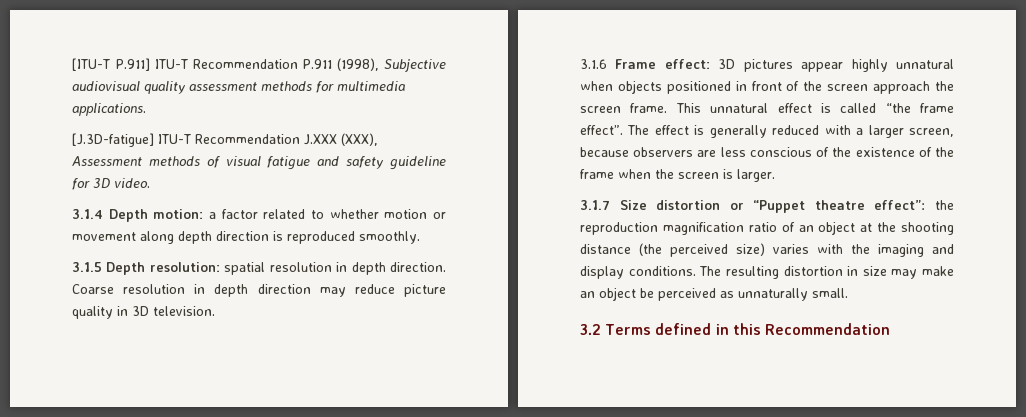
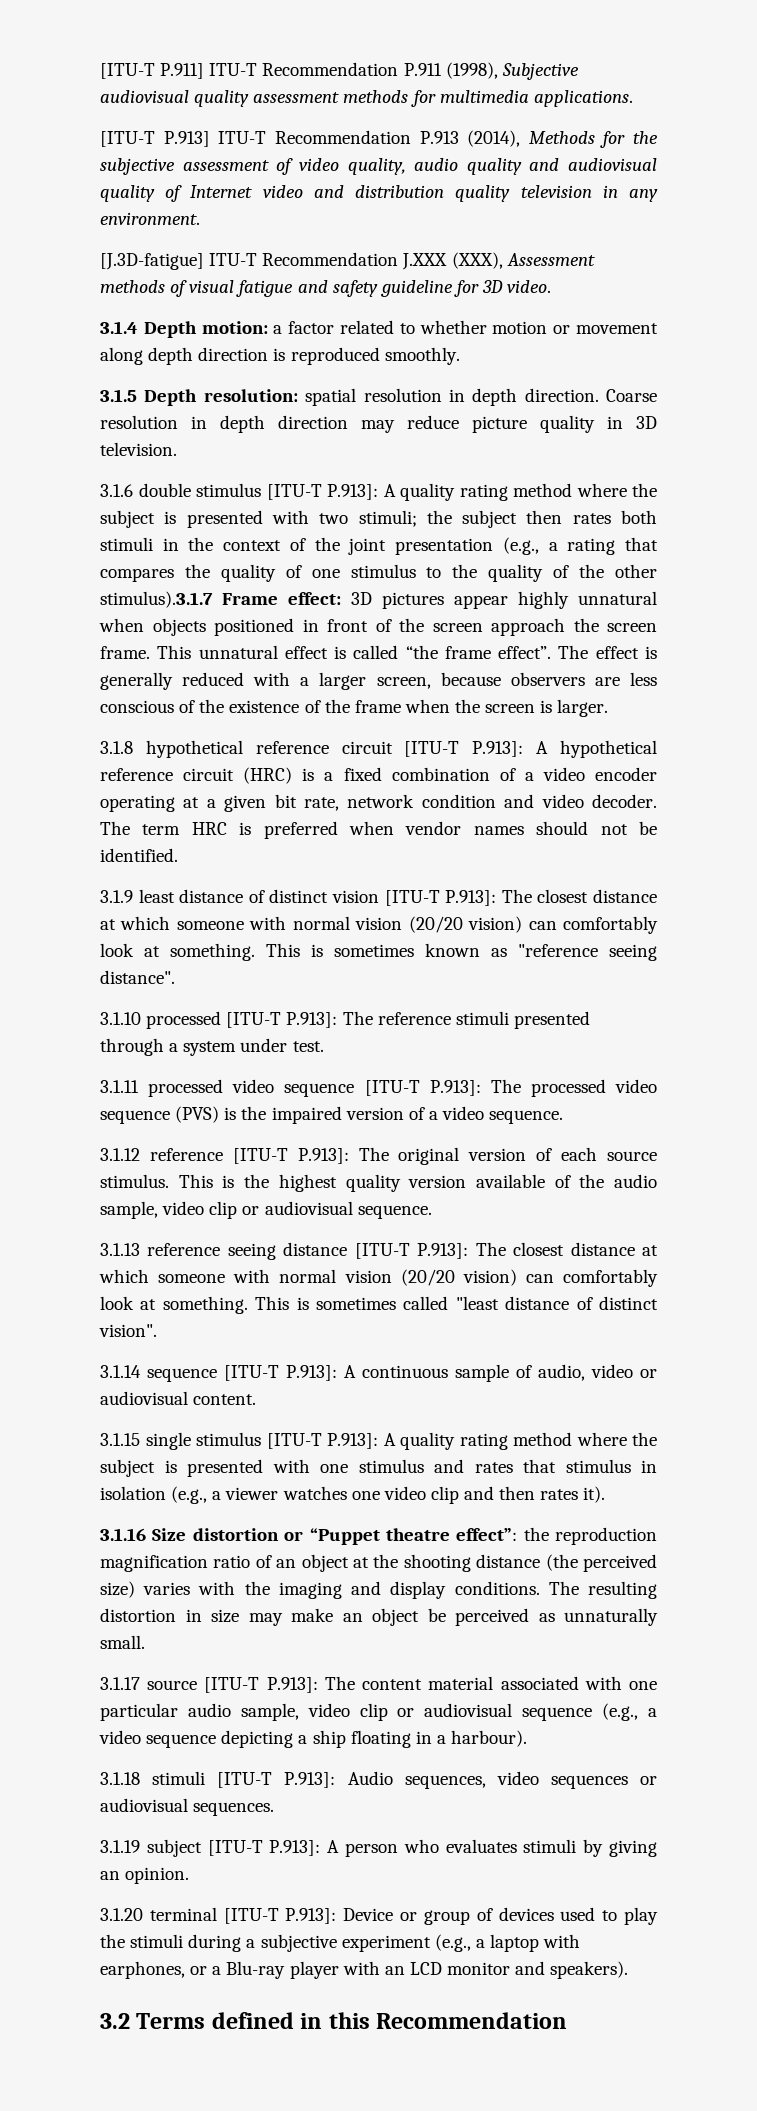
(146, 109) none -> [100,130,658,148] [100,158,657,175] [100,185,658,202] [100,212,200,225] // [ITU-T P.913] ITU-T Recommendation P.913 (2014), Methods for the subjective assessment of video quality, audio quality and audiovisual quality of Internet video and distribution quality television in any environment.
(607, 64) none -> [138,483,657,501] [100,510,657,528] [100,537,658,555] [100,564,658,582] [100,591,213,608] double stimulus [ITU-T P.913]: A quality rating method where the subject is presented with two stimuli; the subject then rates both stimuli in the context of the joint presentation (e.g., a rating that compares the quality of one stimulus to the quality of the other stimulus).3.1.7
[580,200,610,210] 3.1.7 -> [100,740,658,758] [100,767,658,784] [100,794,657,812] [100,821,657,839] [100,848,178,862] [100,889,658,906] [100,916,659,934] [100,943,657,961] [100,970,175,984] [100,1011,590,1029] [100,1038,324,1056] [100,1079,657,1097] [100,1106,564,1124] [100,1147,658,1165] [100,1174,657,1192] [100,1201,432,1219] [100,1242,659,1260] [99,1269,658,1287] [100,1296,658,1314] [99,1324,157,1337] [100,1364,657,1382] [100,1391,257,1405] [100,1432,657,1450] [100,1459,657,1477] [100,1486,606,1504] [100,1528,146,1541] 3.1.8 hypothetical reference circuit [ITU-T P.913]: A hypothetical reference circuit (HRC) is a fixed combination of a video encoder operating at a given bit rate, network condition and video decoder. The term HRC is preferred when vendor names should not be identified. // 3.1.9 least distance of distinct vision [ITU-T P.913]: The closest distance at which someone with normal vision (20/20 vision) can comfortably look at something. This is sometimes known as "reference seeing distance". // 3.1.10 processed [ITU-T P.913]: The reference stimuli presented through a system under test. // 3.1.11 processed video sequence [ITU-T P.913]: The processed video sequence (PVS) is the impaired version of a video sequence. // 3.1.12 reference [ITU-T P.913]: The original version of each source stimulus. This is the highest quality version available of the audio sample, video clip or audiovisual sequence. // 3.1.13 reference seeing distance [ITU-T P.913]: The closest distance at which someone with normal vision (20/20 vision) can comfortably look at something. This is sometimes called "least distance of distinct vision". // 3.1.14 sequence [ITU-T P.913]: A continuous sample of audio, video or audiovisual content. // 3.1.15 single stimulus [ITU-T P.913]: A quality rating method where the subject is presented with one stimulus and rates that stimulus in isolation (e.g., a viewer watches one video clip and then rates it). // 3.1.16
(848, 293) none -> [100,1676,657,1693] [100,1703,658,1721] [99,1730,528,1748] [100,1771,657,1789] [100,1798,275,1816] [100,1839,657,1857] [100,1867,190,1884] [100,1907,658,1925] [100,1934,581,1952] [100,1961,629,1979] // 3.1.17 source [ITU-T P.913]: The content material associated with one particular audio sample, video clip or audiovisual sequence (e.g., a video sequence depicting a ship floating in a harbour). // 3.1.18 stimuli [ITU-T P.913]: Audio sequences, video sequences or audiovisual sequences. // 3.1.19 subject [ITU-T P.913]: A person who evaluates stimuli by giving an opinion. // 3.1.20 terminal [ITU-T P.913]: Device or group of devices used to play the stimuli during a subjective experiment (e.g., a laptop with earphones, or a Blu-ray player with an LCD monitor and speakers).

